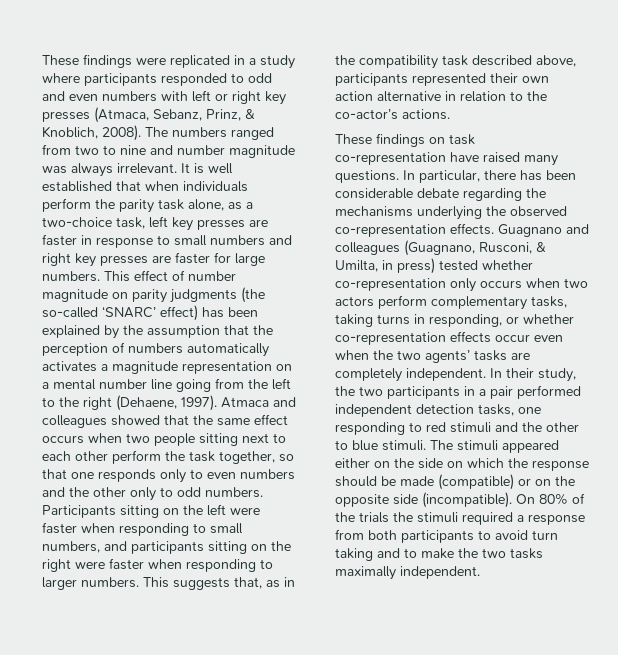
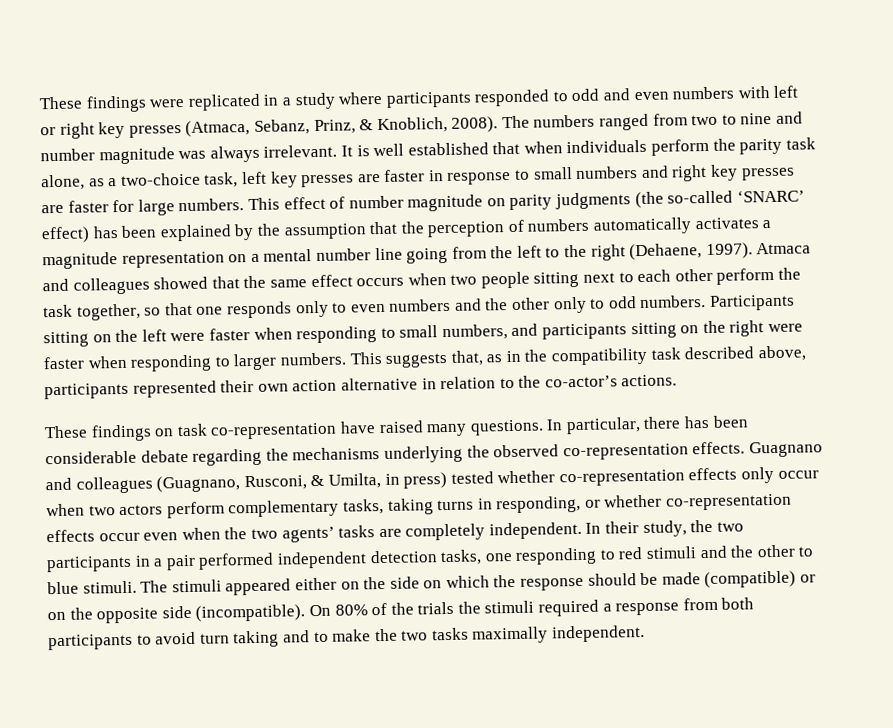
[450,278,522,292] only occurs -> [688,466,819,484] effects only occur

